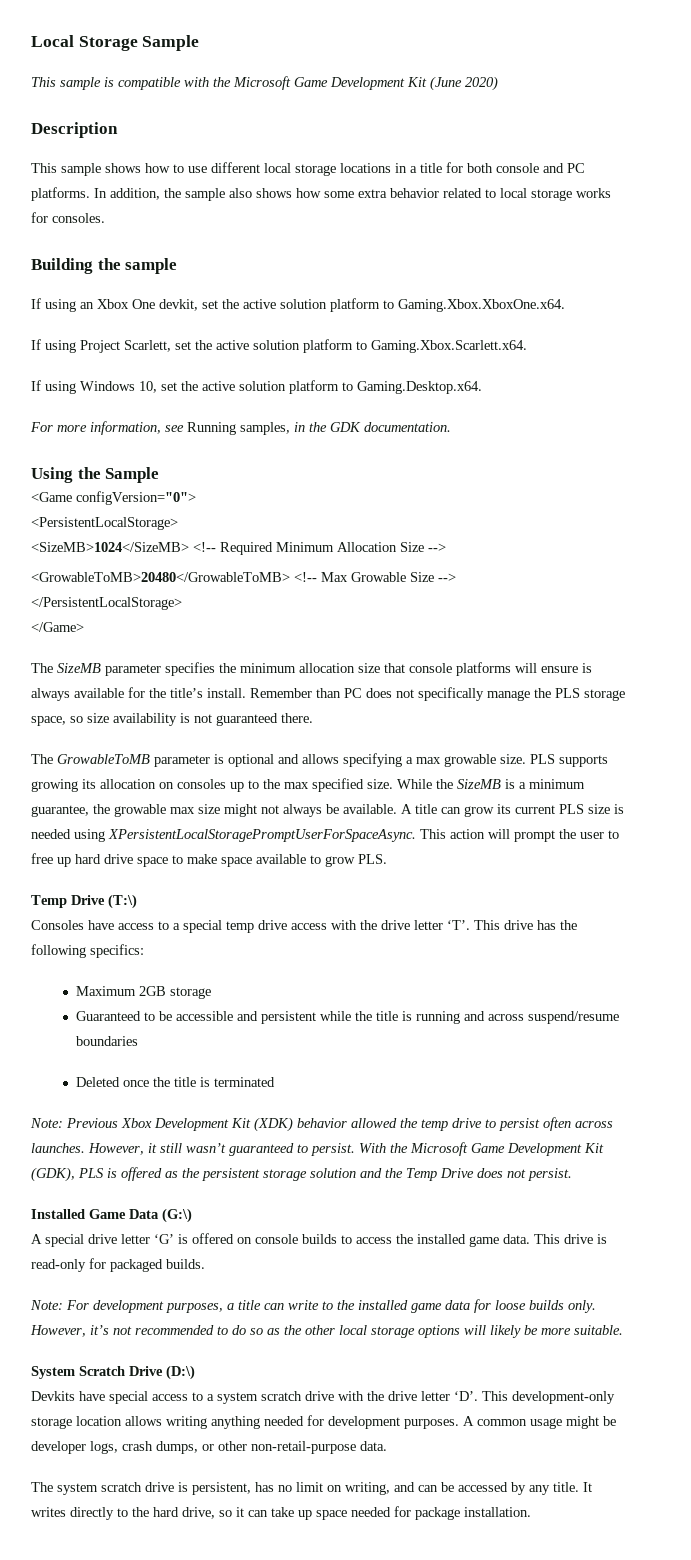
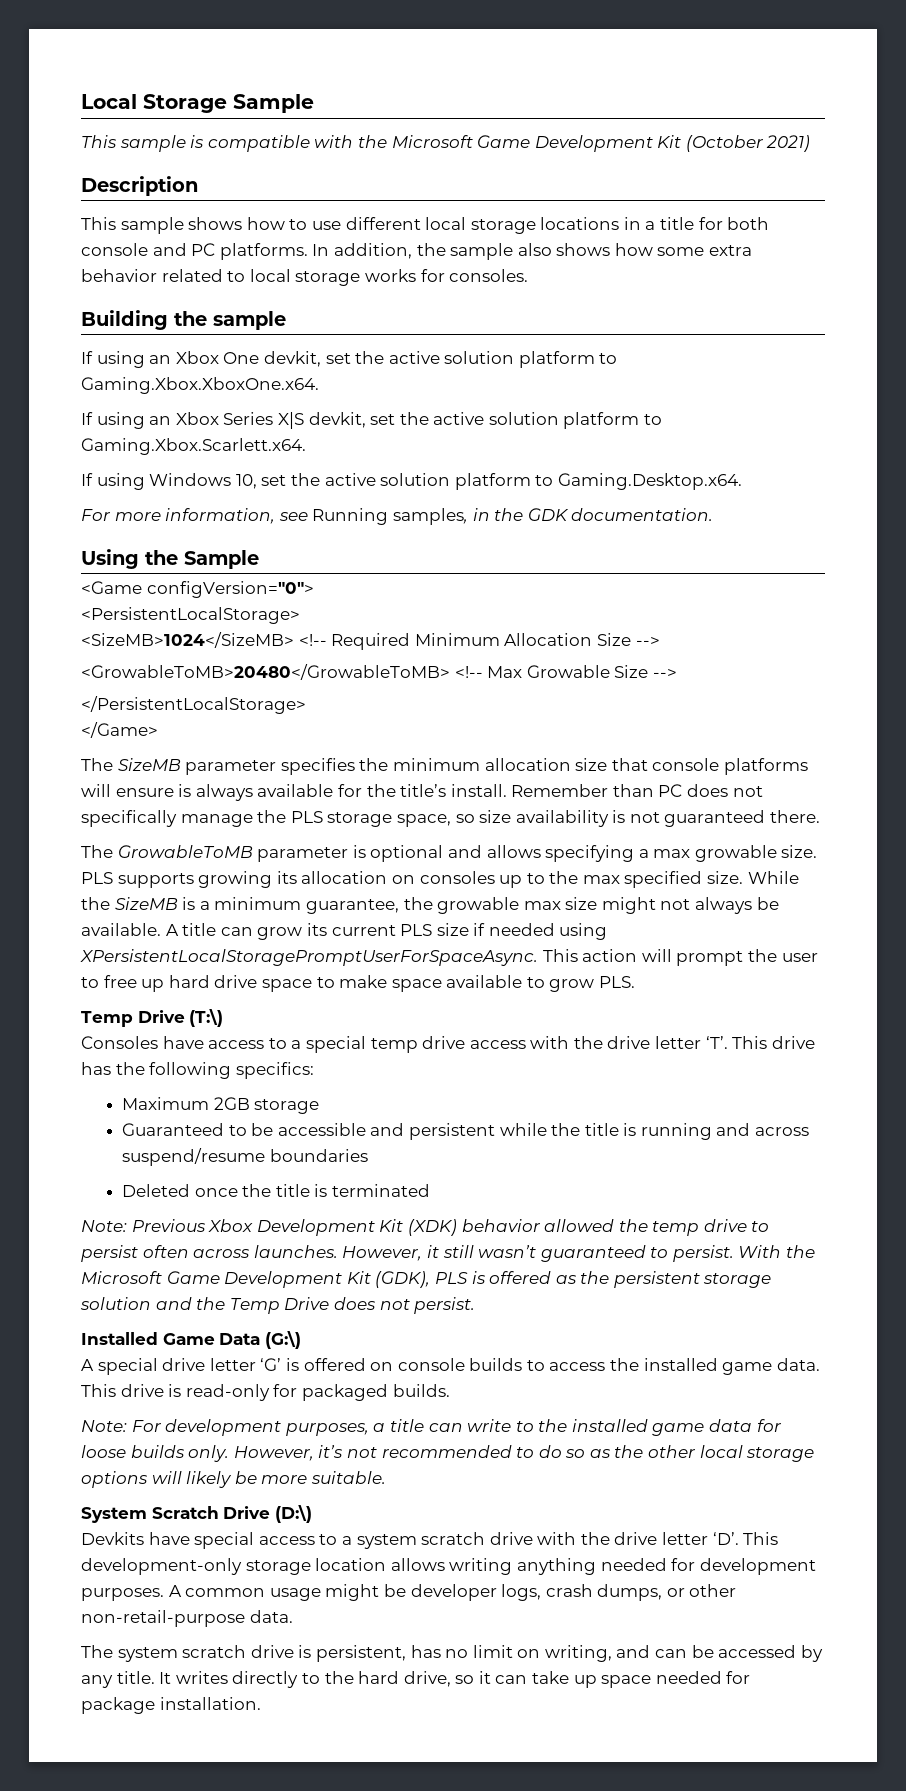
[430,76,498,91] (June 2020) -> [685,135,811,152] (October 2021)
[80,340,171,353] Project Scarlett, -> [149,412,366,429] an Xbox Series X|S devkit,
[614,804,624,814] is -> [473,923,486,936] if

